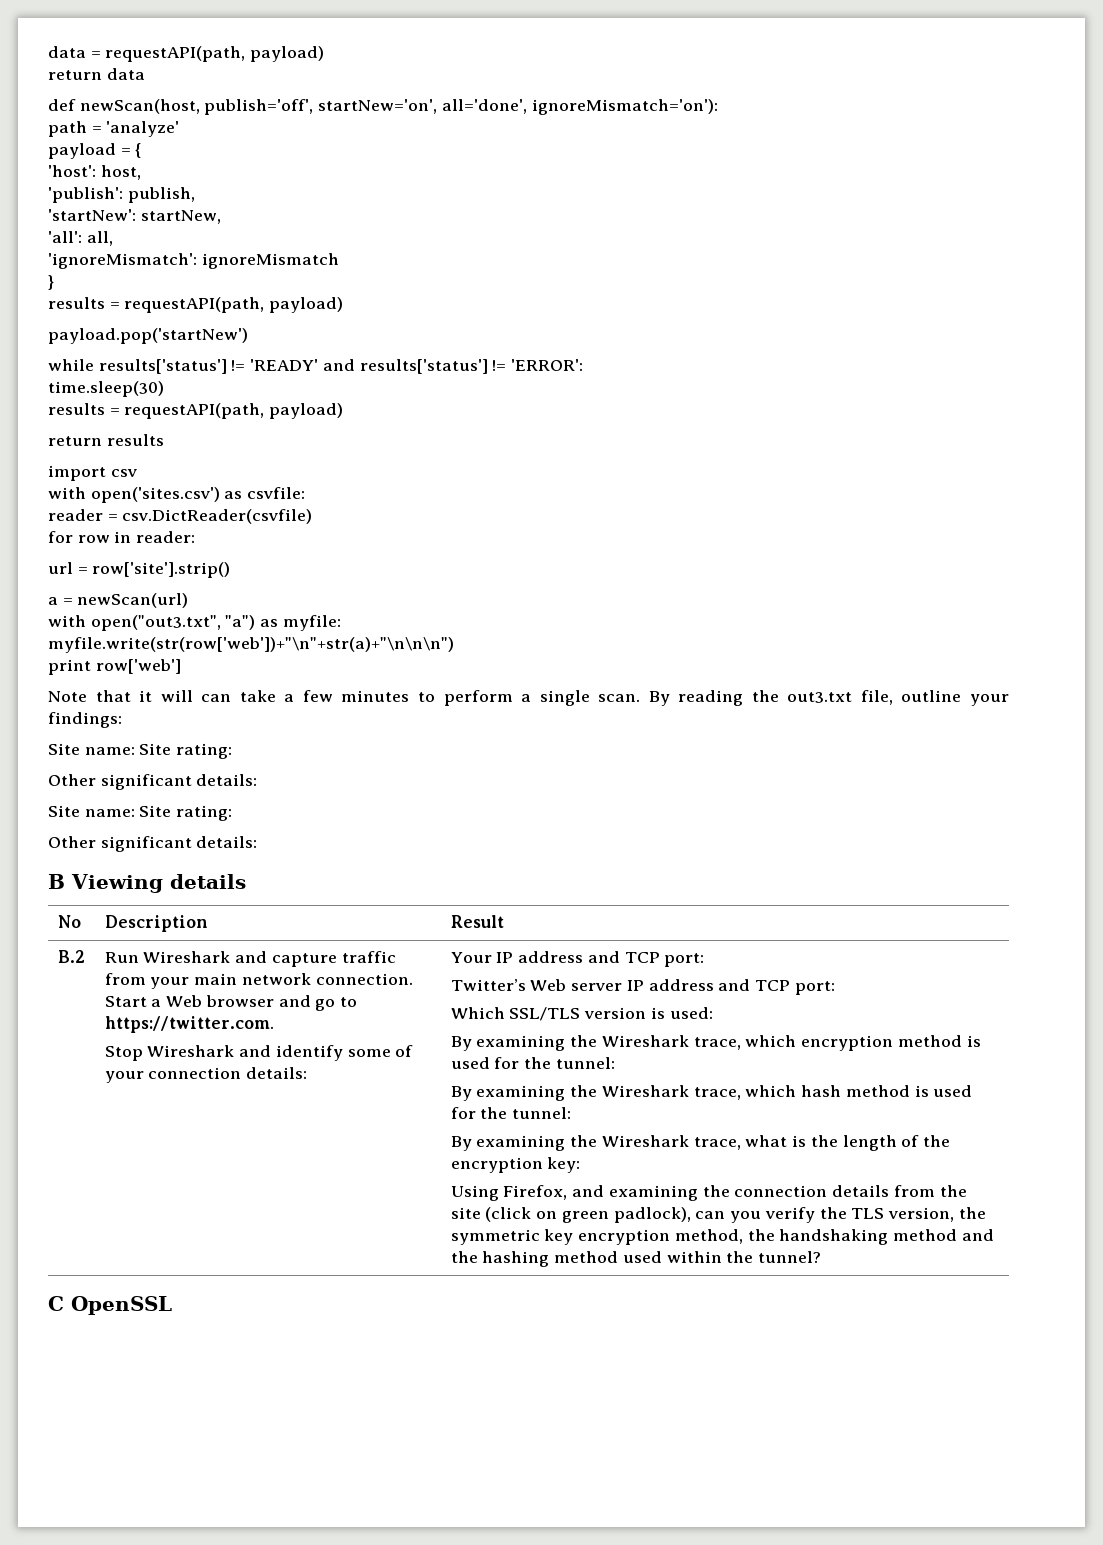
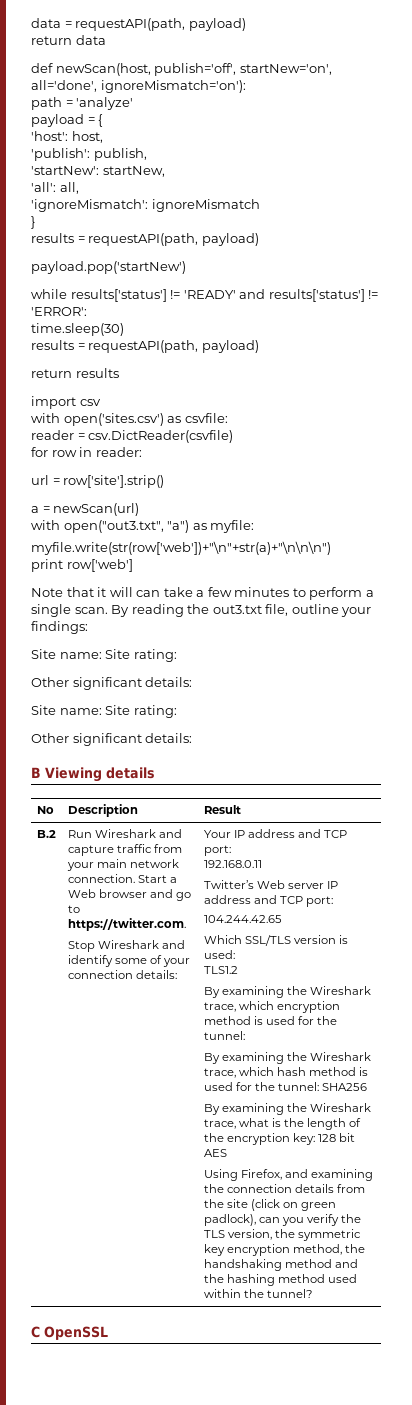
(705, 960) none -> [203,860,262,868] // 192.168.0.11
(835, 988) none -> [203,915,282,923] // 104.244.42.65
(713, 1013) none -> [203,966,238,974] // TLS1.2
(572, 1113) none -> [322,1083,368,1091] SHA256
(581, 1165) none -> [317,1133,356,1142] [203,1149,227,1157] 128 bit AES

